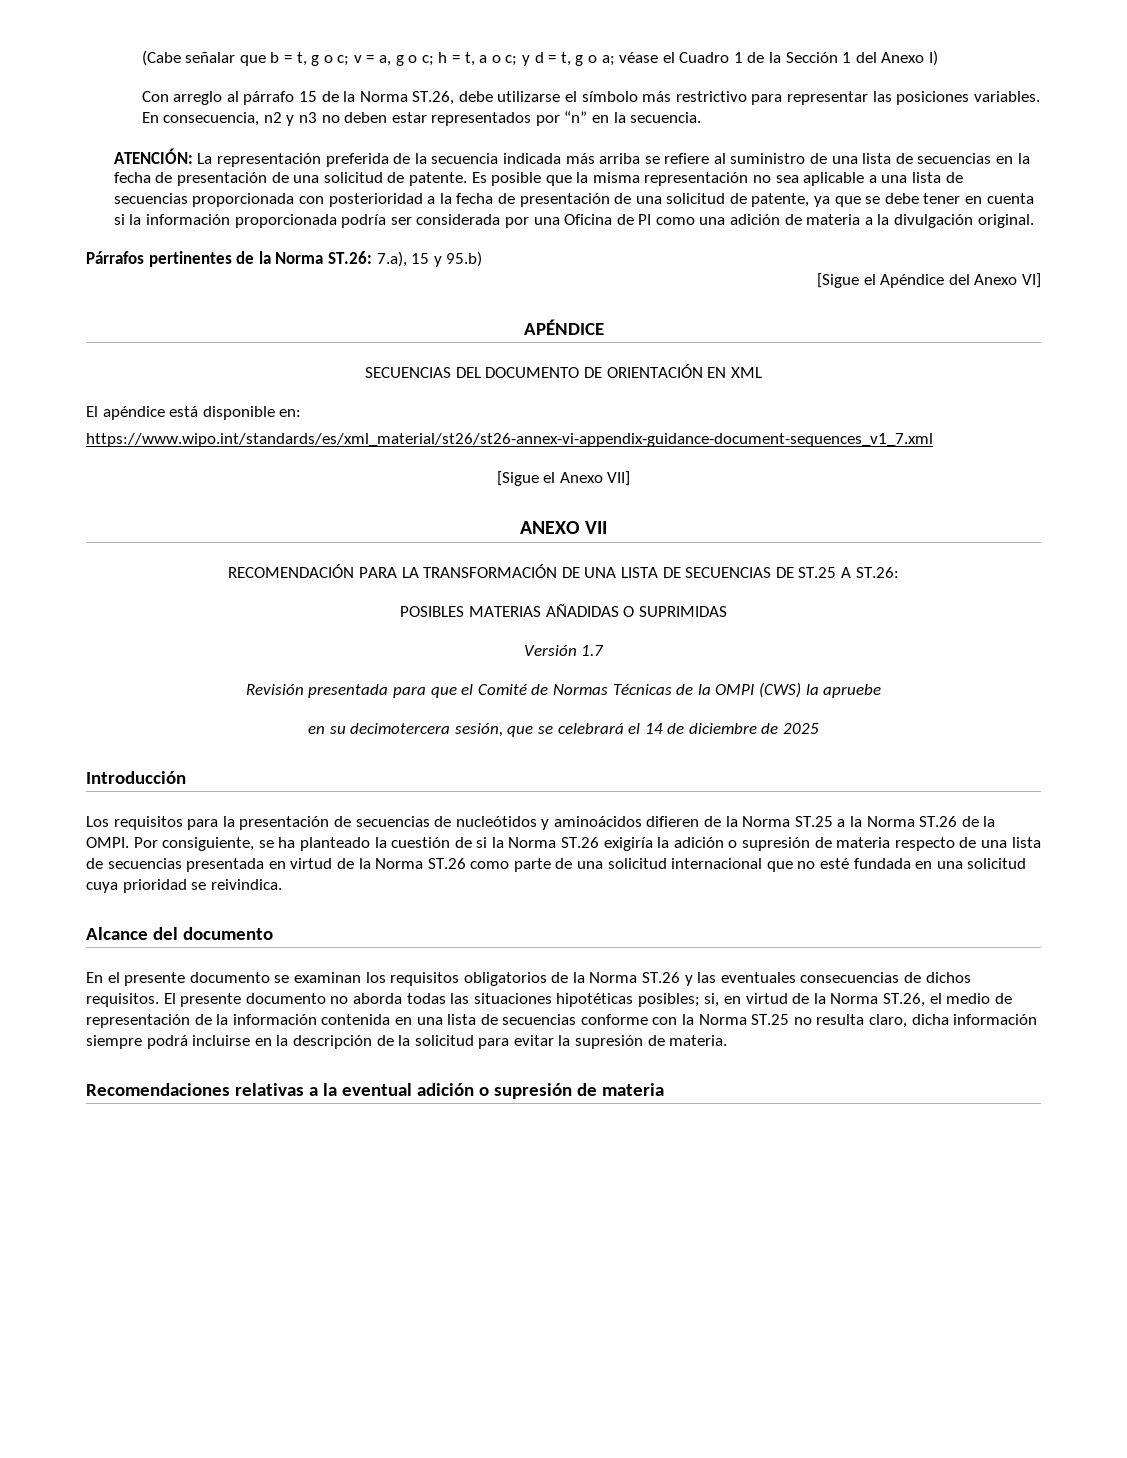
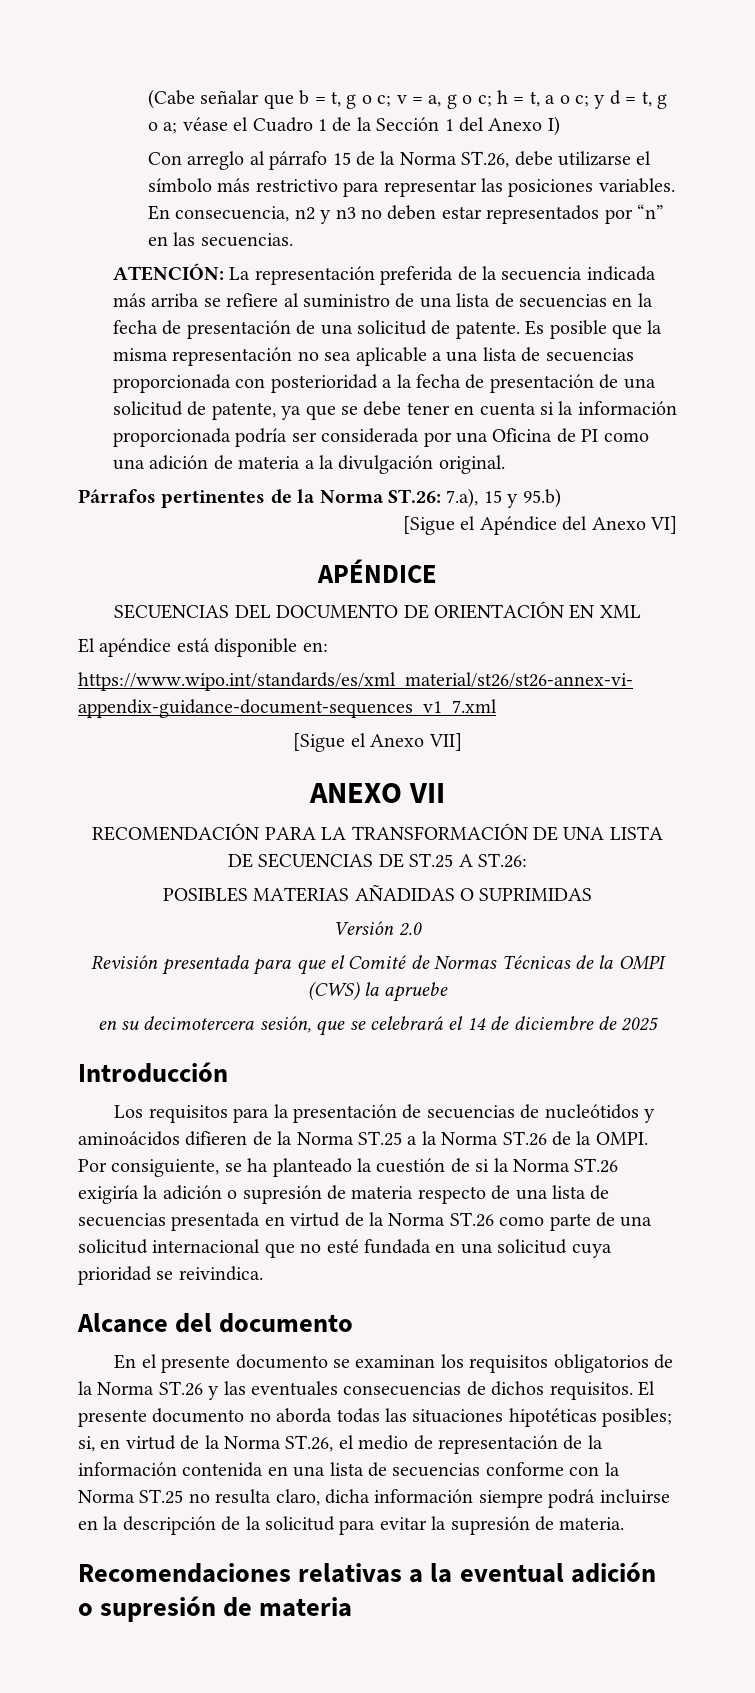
[613,112,702,123] la secuencia. -> [173,232,293,247] las secuencias.
[581,645,605,656] 1.7 -> [398,922,422,936] 2.0

